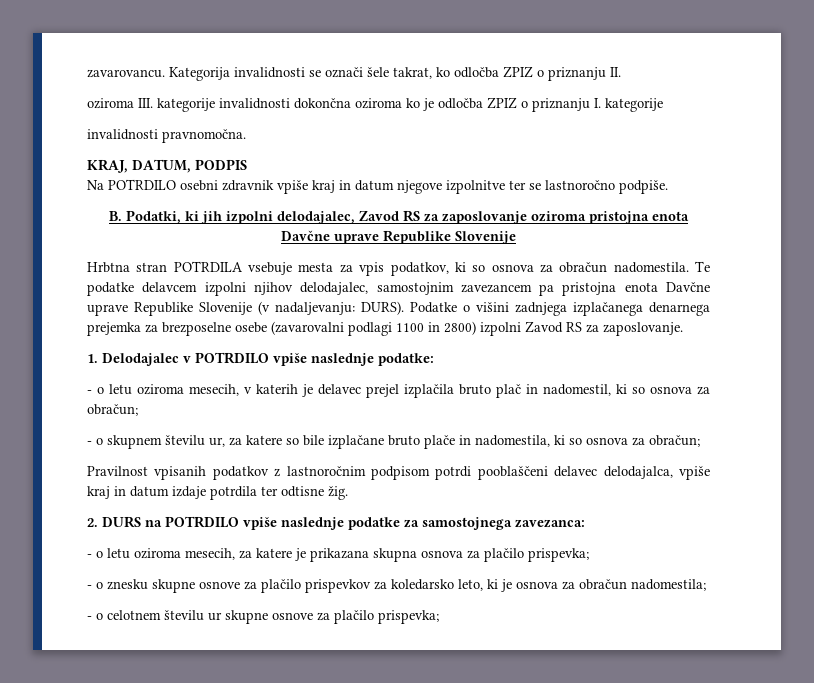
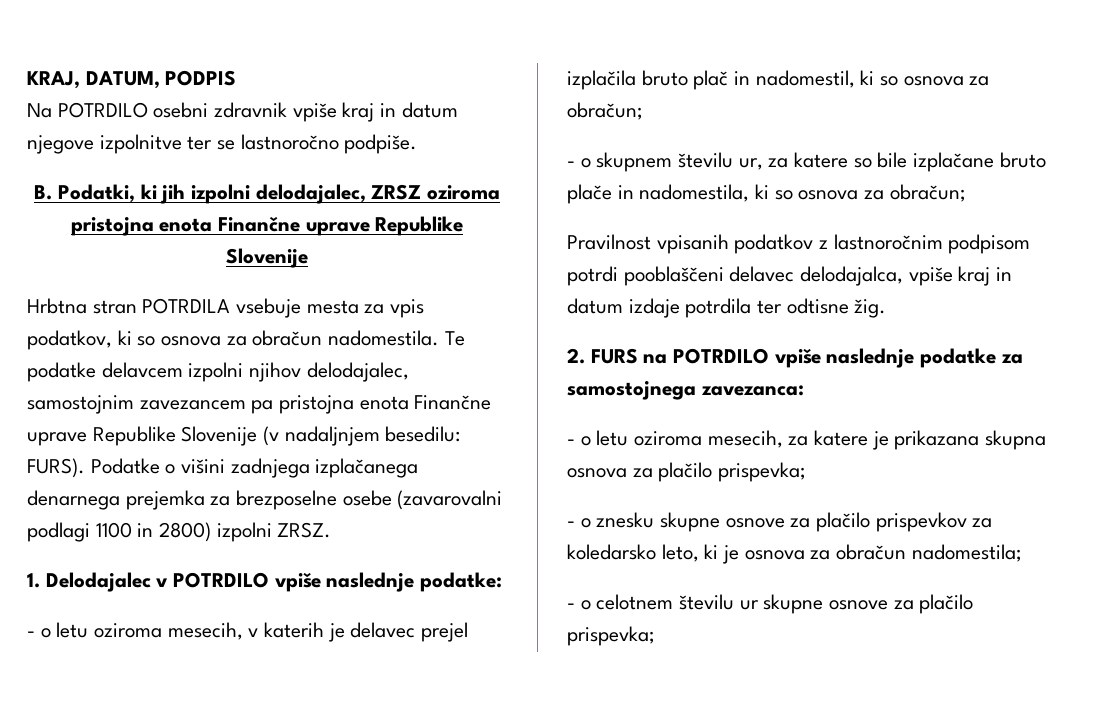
[87,66,621,81] [87,97,663,112] [87,129,246,143] zavarovancu. Kategorija invalidnosti se označi šele takrat, ko odločba ZPIZ o priznanju II. // oziroma III. kategorije invalidnosti dokončna oziroma ko je odločba ZPIZ o priznanju I. kategorije // invalidnosti pravnomočna. // -> (27, 80) none
[359,210,527,224] Zavod RS za zaposlovanje -> [371,184,422,200] ZRSZ
[281,230,330,241] Davčne -> [217,216,300,232] Finančne
[666,282,710,292] Davčne -> [414,395,492,410] Finančne
[275,301,404,315] nadaljevanju: DURS). -> [284,426,461,446] [27,458,85,478] nadaljnjem besedilu: FURS).
[525,321,683,336] Zavod RS za zaposlovanje. -> [277,522,332,538] ZRSZ.
[102,516,141,528] DURS -> [590,348,638,364] FURS

